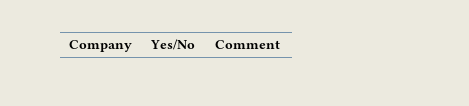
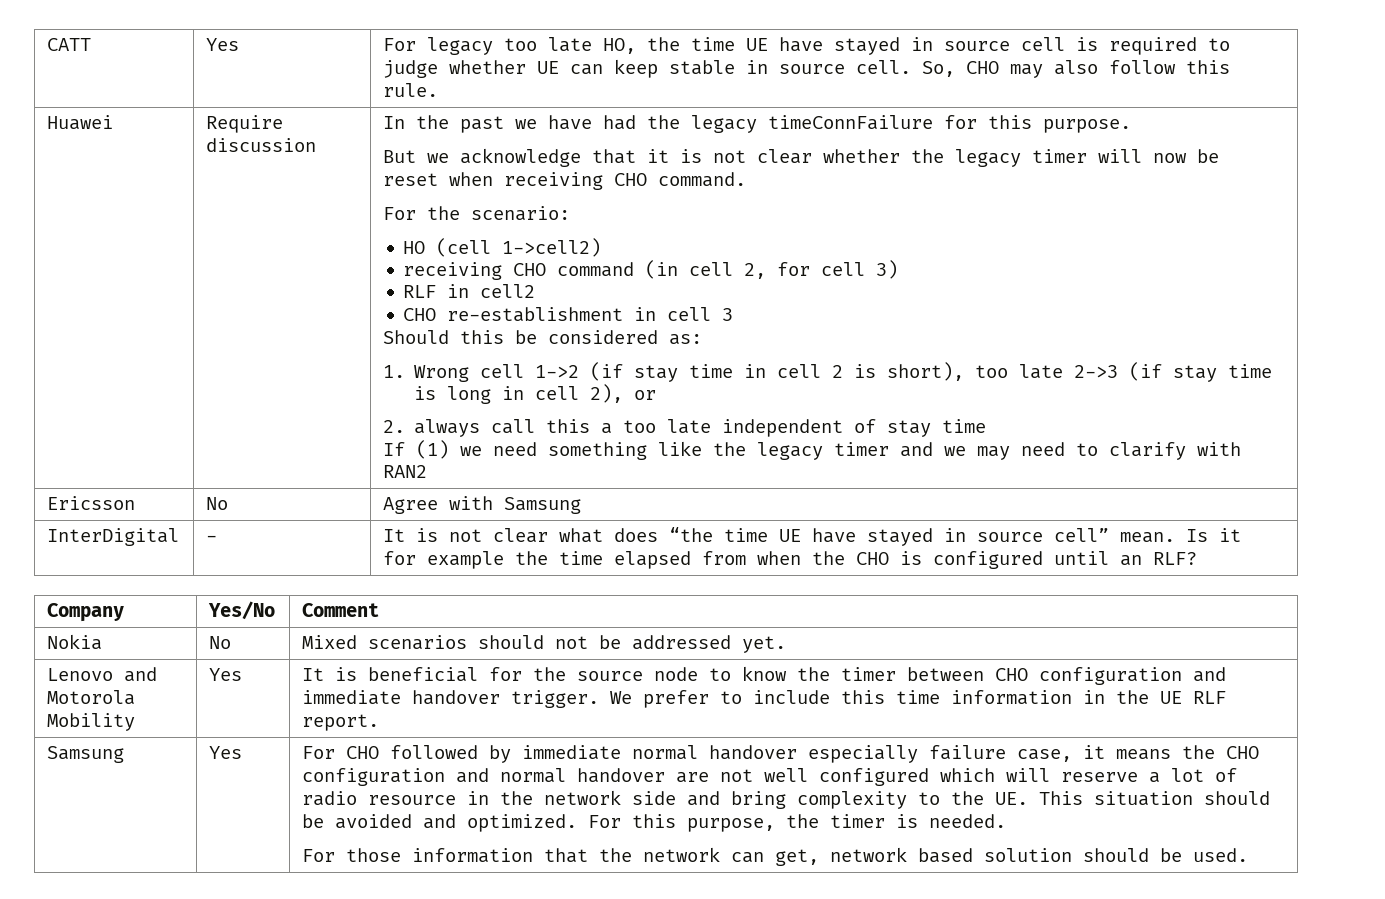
[69,40,133,52] [150,39,196,50] [215,40,281,49] Company | Yes/No | Comment -> [47,38,92,51] [206,38,240,51] [383,37,1231,55] [383,59,1231,78] [383,83,439,97] [47,115,114,130] [206,115,284,133] [206,138,317,152] [383,115,1132,133] [383,148,1220,167] [383,172,747,190] [383,206,571,221] [403,238,602,257] [403,260,899,280] [403,284,536,298] [403,307,734,322] [383,330,703,345] [383,362,1273,382] [414,384,657,404] [383,419,987,437] [383,440,1242,460] [383,465,428,478] [47,496,136,510] [206,497,229,510] [383,496,582,514] [47,528,180,546] [206,535,218,542] [383,527,1242,546] [383,551,1198,569] [47,603,125,622] [208,601,276,620] [302,603,380,617] [47,634,103,650] [209,636,232,649] [302,635,787,653] [47,667,158,682] [47,690,136,705] [47,713,136,731] [209,668,243,681] [302,666,1227,685] [302,690,1227,708] [302,714,380,731] [47,746,125,763] [209,746,243,759] [302,745,1260,763] [302,768,1238,786] [302,790,1271,809] [302,814,1007,832] [302,847,1249,866] CATT | Yes | For legacy too late HO, the time UE have stayed in source cell is required to judge whether UE can keep stable in source cell. So, CHO may also follow this rule. // Huawei | Require discussion | In the past we have had the legacy timeConnFailure for this purpose. // But we acknowledge that it is not clear whether the legacy timer will now be reset when receiving CHO command. // For the scenario: // HO (cell 1->cell2) // receiving CHO command (in cell 2, for cell 3) // RLF in cell2 // CHO re-establishment in cell 3 // Should this be considered as: // 1. Wrong cell 1->2 (if stay time in cell 2 is short), too late 2->3 (if stay time is long in cell 2), or // 2. always call this a too late independent of stay time // If (1) we need something like the legacy timer and we may need to clarify with RAN2 // Ericsson | No | Agree with Samsung // InterDigital | - | It is not clear what does “the time UE have stayed in source cell” mean. Is it for example the time elapsed from when the CHO is configured until an RLF? // Company | Yes/No | Comment // Nokia | No | Mixed scenarios should not be addressed yet. // Lenovo and Motorola Mobility | Yes | It is beneficial for the source node to know the timer between CHO configuration and immediate handover trigger. We prefer to include this time information in the UE RLF report. // Samsung | Yes | For CHO followed by immediate normal handover especially failure case, it means the CHO configuration and normal handover are not well configured which will reserve a lot of radio resource in the network side and bring complexity to the UE. This situation should be avoided and optimized. For this purpose, the timer is needed. // For those information that the network can get, network based solution should be used.

